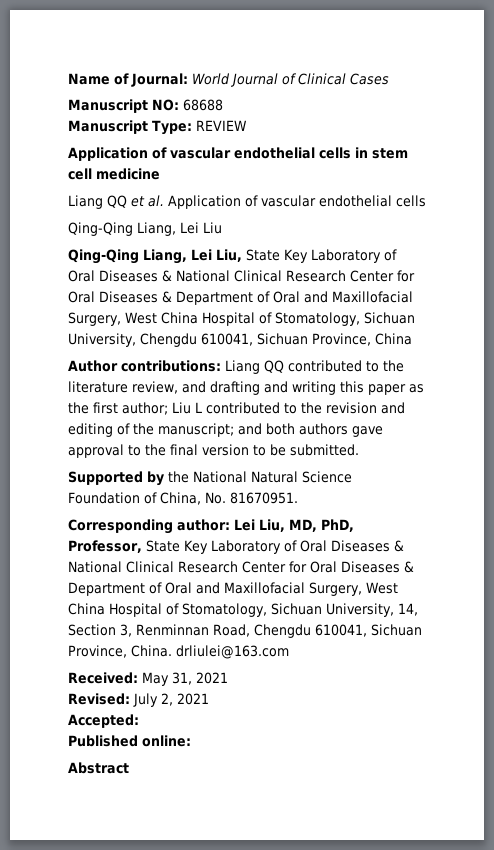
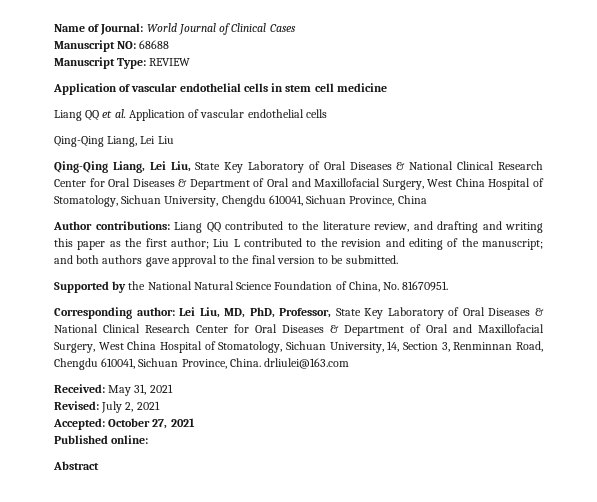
(139, 721) none -> [108,418,195,429] October 27, 2021

